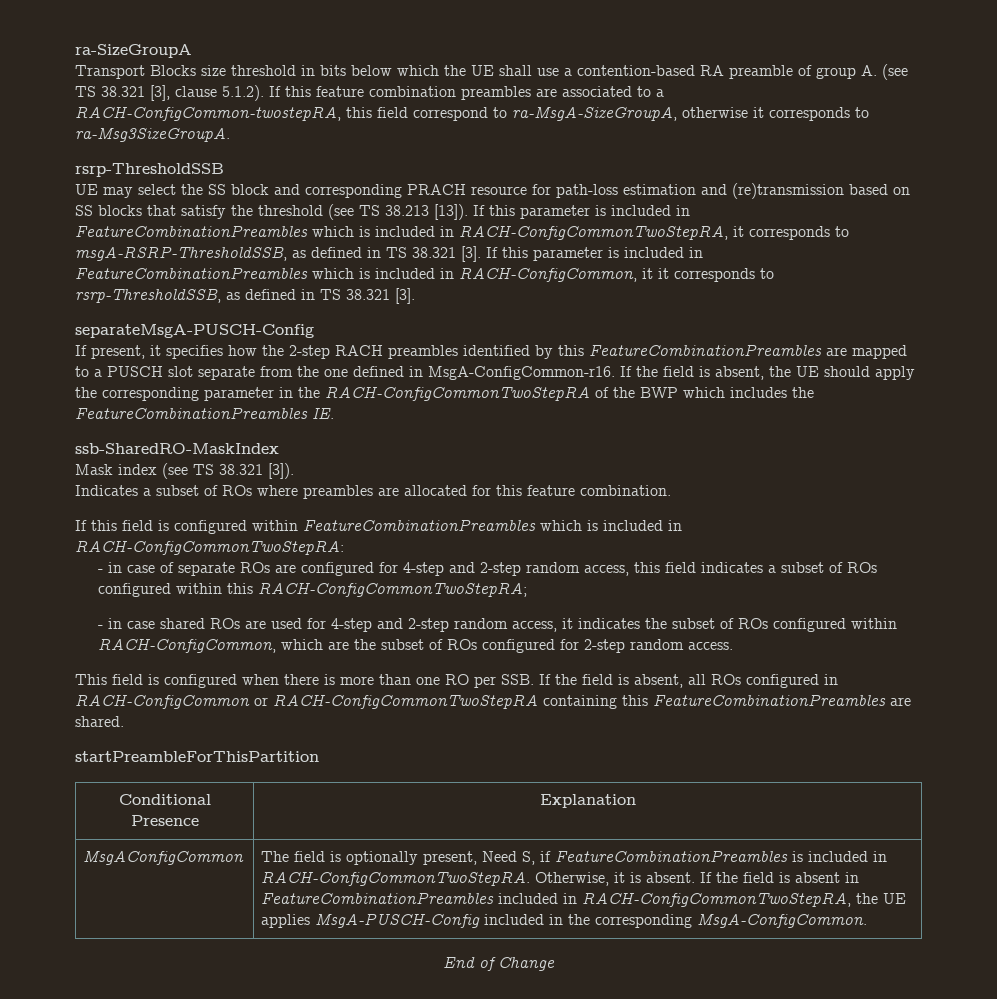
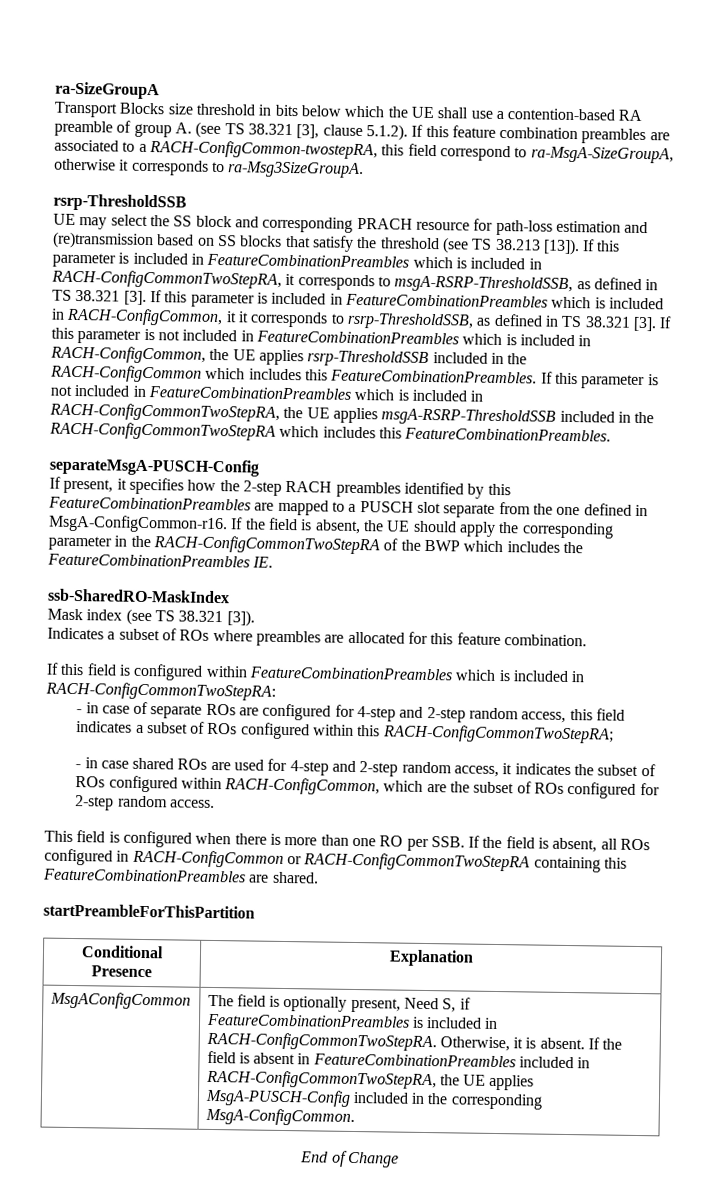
(415, 296) none -> [659,316,673,329] [51,327,592,347] [50,345,528,367] [50,364,659,390] [50,384,484,402] [49,402,655,426] [49,421,612,442] If this parameter is not included in FeatureCombinationPreambles which is included in RACH-ConfigCommon, the UE applies rsrp-ThresholdSSB included in the RACH-ConfigCommon which includes this FeatureCombinationPreambles. If this parameter is not included in FeatureCombinationPreambles which is included in RACH-ConfigCommonTwoStepRA, the UE applies msgA-RSRP-ThresholdSSB included in the RACH-ConfigCommonTwoStepRA which includes this FeatureCombinationPreambles.

